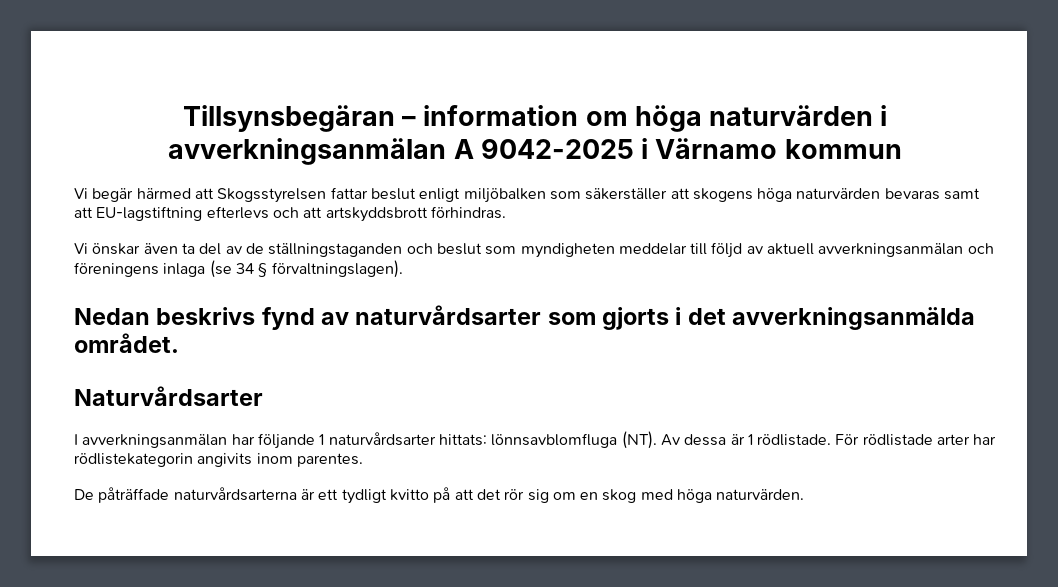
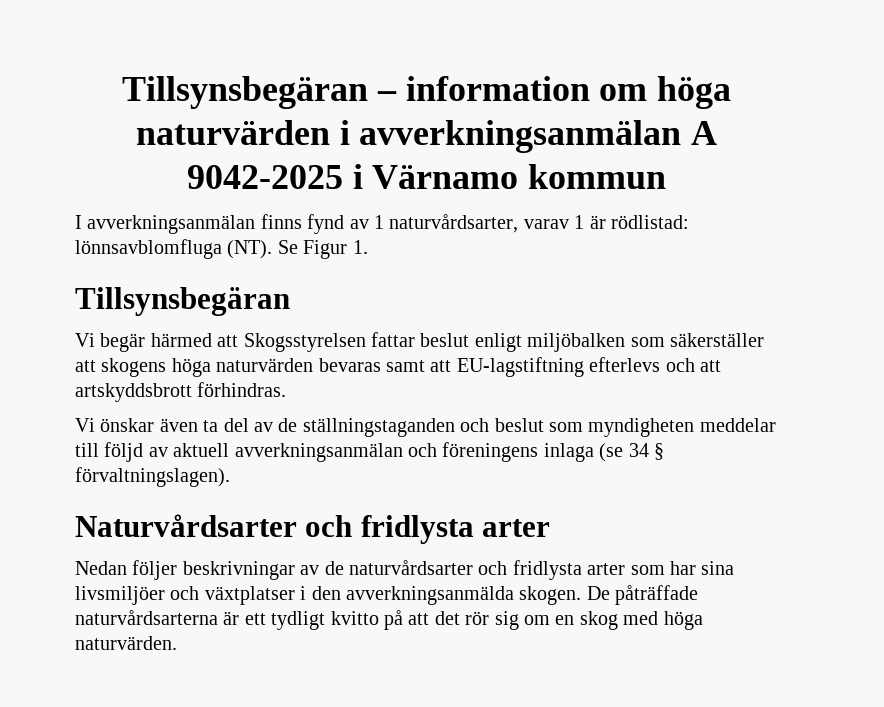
(902, 149) none -> [75,214,689,234] [75,239,368,259] [75,287,290,316] // I avverkningsanmälan finns fynd av 1 naturvårdsarter, varav 1 är rödlistad: lönnsavblomfluga (NT). Se Figur 1. // Tillsynsbegäran
[74,305,976,330] [74,333,179,353] [74,386,263,406] [74,431,997,449] [74,453,363,467] Nedan beskrivs fynd av naturvårdsarter som gjorts i det avverkningsanmälda området. // Naturvårdsarter // I avverkningsanmälan har följande 1 naturvårdsarter hittats: lönnsavblomfluga (NT). Av dessa är 1 rödlistade. För rödlistade arter har rödlistekategorin angivits inom parentes. // -> [75,514,551,544] [75,560,735,580] [75,586,582,605] Naturvårdsarter och fridlysta arter // Nedan följer beskrivningar av de naturvårdsarter och fridlysta arter som har sina livsmiljöer och växtplatser i den avverkningsanmälda skogen.

